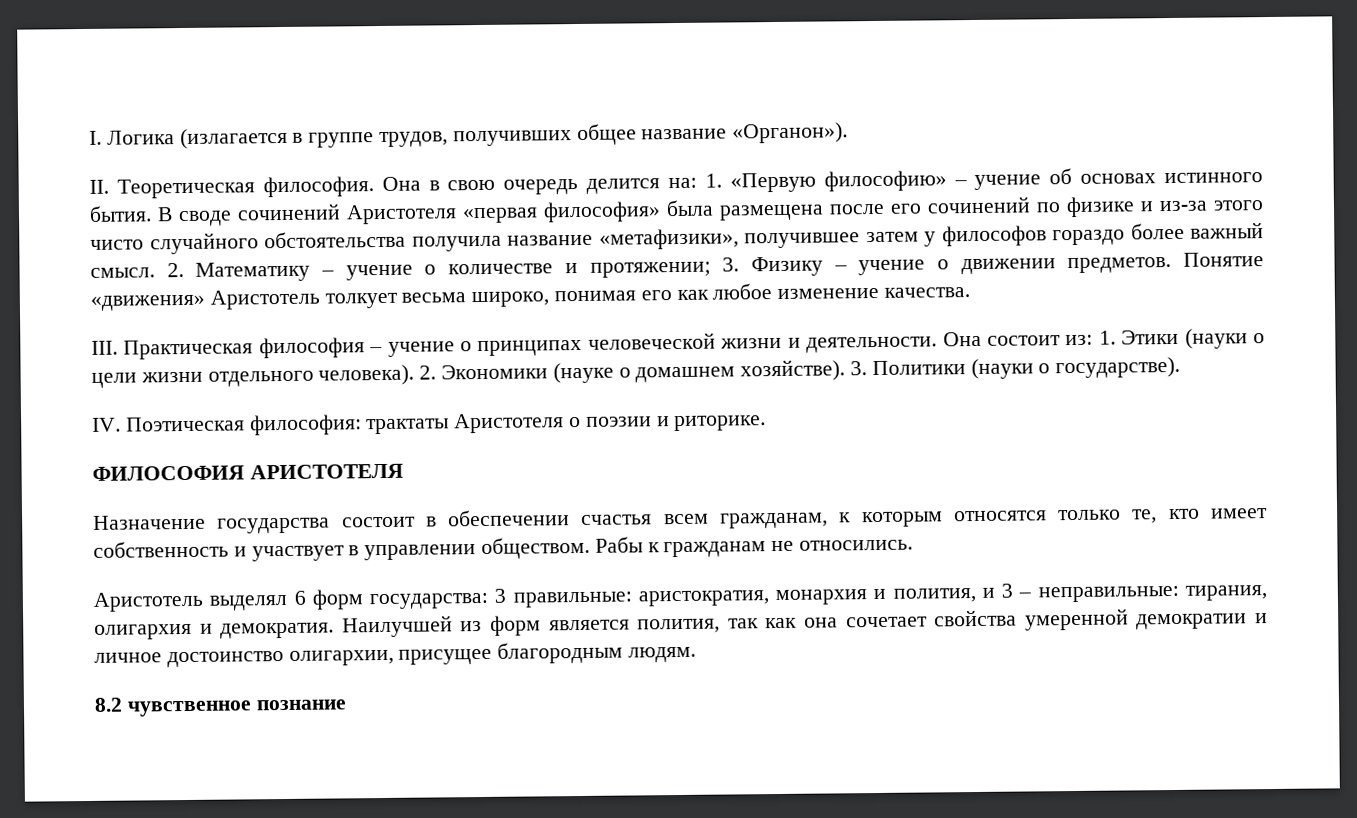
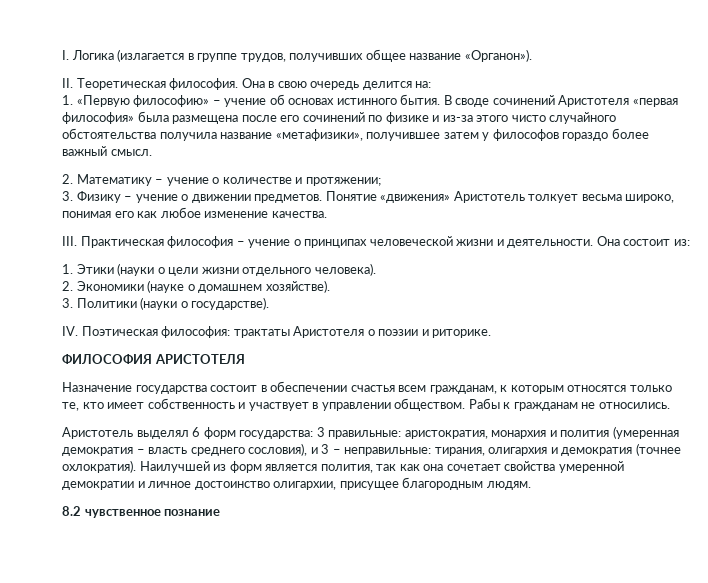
(697, 183) none -> (432, 84) //
(155, 272) none -> (152, 152) //
(711, 269) none -> (381, 181) //
(1094, 340) none -> (690, 242) //
(415, 375) none -> (376, 269) //
(846, 370) none -> (330, 286) //
[892,587,976,603] полития, -> [560,426,679,439] [62,443,308,456] полития (умеренная демократия – власть среднего сословия),
[220,622,335,639] демократия. -> [561,443,681,456] [62,460,136,473] демократия (точнее охлократия).

